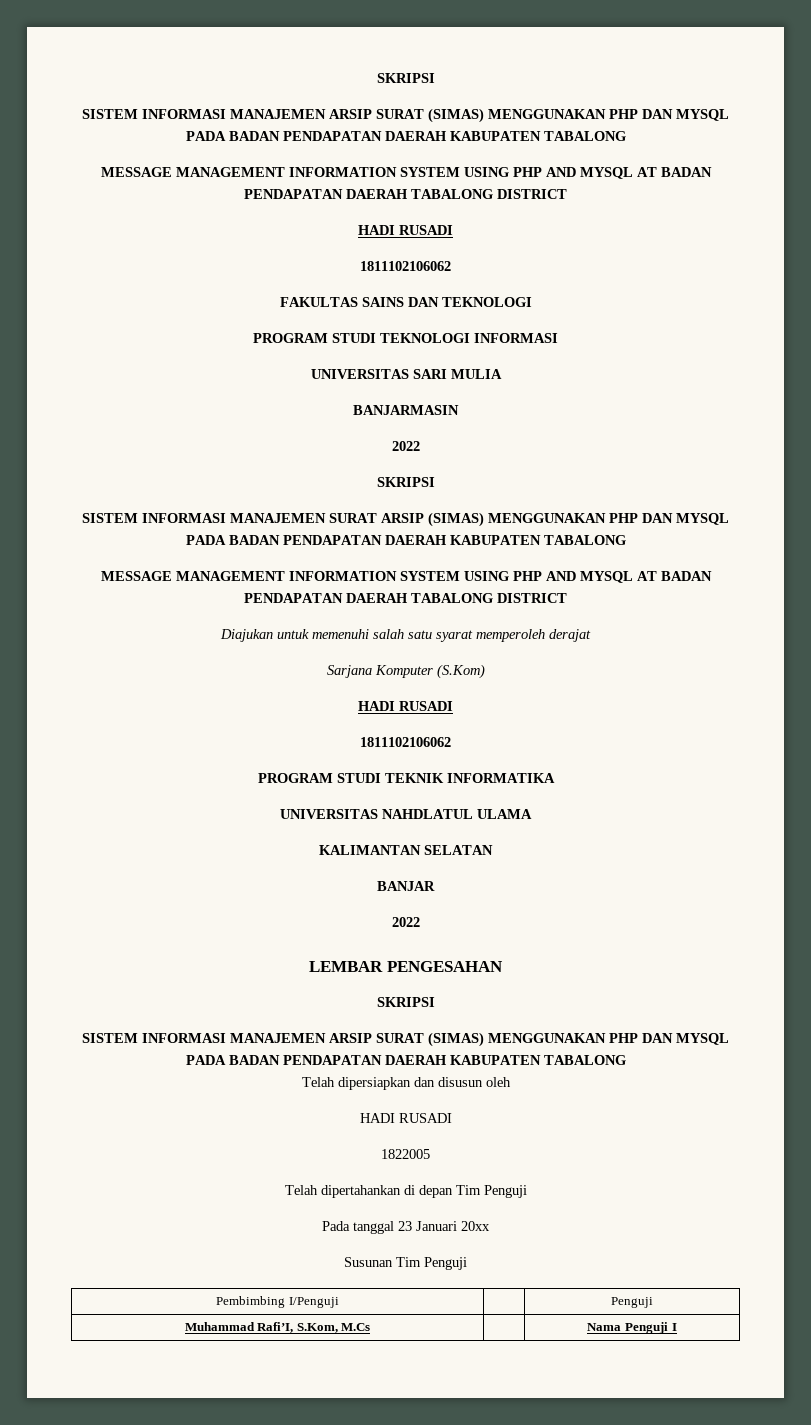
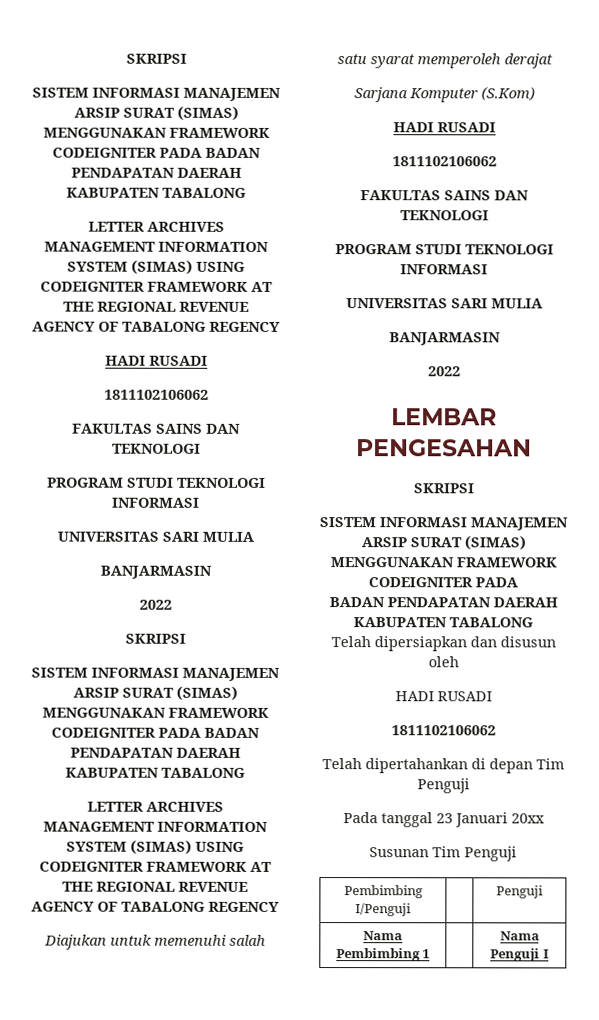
[376,73,435,83] [82,108,729,123] [185,131,626,141] [100,167,712,179] [244,189,567,199] SKRIPSI // SISTEM INFORMASI MANAJEMEN ARSIP SURAT (SIMAS) MENGGUNAKAN PHP DAN MYSQL PADA BADAN PENDAPATAN DAERAH KABUPATEN TABALONG // MESSAGE MANAGEMENT INFORMATION SYSTEM USING PHP AND MYSQL AT BADAN PENDAPATAN DAERAH TABALONG DISTRICT -> [125,53,187,64] [32,87,281,101] [73,105,239,121] [42,127,270,138] [52,147,261,158] [70,167,242,178] [66,187,246,198] [87,221,225,232] [44,241,269,252] [67,259,245,275] [40,281,273,292] [63,301,249,312] [32,321,281,332] SKRIPSI // SISTEM INFORMASI MANAJEMEN ARSIP SURAT (SIMAS) MENGGUNAKAN FRAMEWORK CODEIGNITER PADA BADAN PENDAPATAN DAERAH KABUPATEN TABALONG // LETTER ARCHIVES MANAGEMENT INFORMATION SYSTEM (SIMAS) USING CODEIGNITER FRAMEWORK AT THE REGIONAL REVENUE AGENCY OF TABALONG REGENCY
[329,512,729,527] [185,535,626,545] [100,571,712,583] [244,593,567,603] SURAT ARSIP (SIMAS) MENGGUNAKAN PHP DAN MYSQL PADA BADAN PENDAPATAN DAERAH KABUPATEN TABALONG // MESSAGE MANAGEMENT INFORMATION SYSTEM USING PHP AND MYSQL AT BADAN PENDAPATAN DAERAH TABALONG DISTRICT -> [72,685,238,701] [41,707,269,718] [51,727,260,738] [69,747,241,758] [65,767,245,778] [86,801,224,812] [43,821,268,832] [66,839,244,855] [39,861,272,872] [62,881,248,892] [31,901,280,912] ARSIP SURAT (SIMAS) MENGGUNAKAN FRAMEWORK CODEIGNITER PADA BADAN PENDAPATAN DAERAH KABUPATEN TABALONG // LETTER ARCHIVES MANAGEMENT INFORMATION SYSTEM (SIMAS) USING CODEIGNITER FRAMEWORK AT THE REGIONAL REVENUE AGENCY OF TABALONG REGENCY
[257,773,555,783] [280,809,532,819] [319,845,493,855] [377,881,435,891] // PROGRAM STUDI TEKNIK INFORMATIKA // UNIVERSITAS NAHDLATUL ULAMA // KALIMANTAN SELATAN // BANJAR -> [360,190,529,201] [399,210,489,221] [334,244,554,255] [400,264,488,275] [345,298,543,309] [388,332,501,346] // FAKULTAS SAINS DAN TEKNOLOGI // PROGRAM STUDI TEKNOLOGI INFORMASI // UNIVERSITAS SARI MULIA // BANJARMASIN
[609,1033,729,1045] [185,1055,226,1065] PHP DAN MYSQL PADA -> [455,557,557,568] [368,577,518,588] FRAMEWORK CODEIGNITER PADA //
[381,1149,430,1159] 1822005 -> [390,725,496,736] 1811102106062
[184,1322,371,1333] Muhammad Rafi’I, S.Kom, M.Cs -> [363,931,403,941] [335,948,431,962] Nama Pembimbing 1

